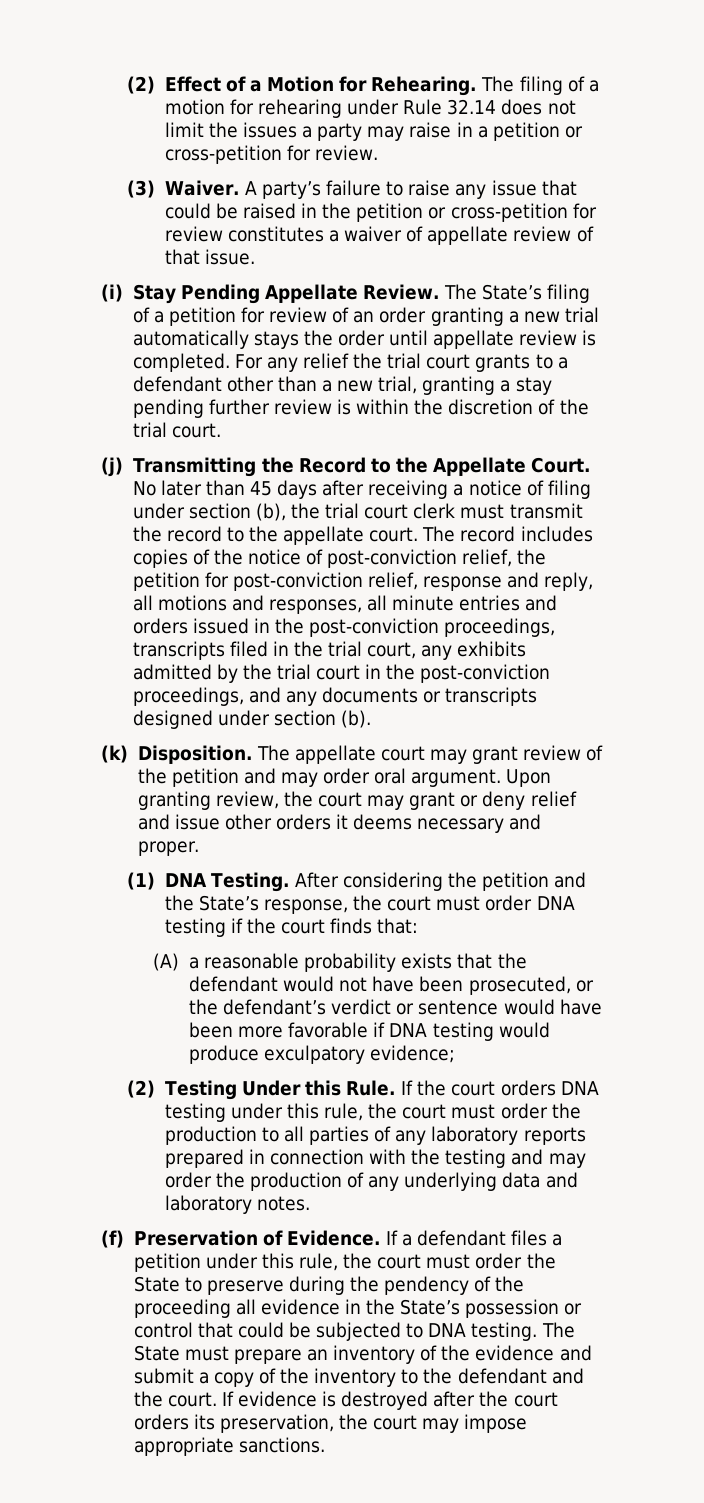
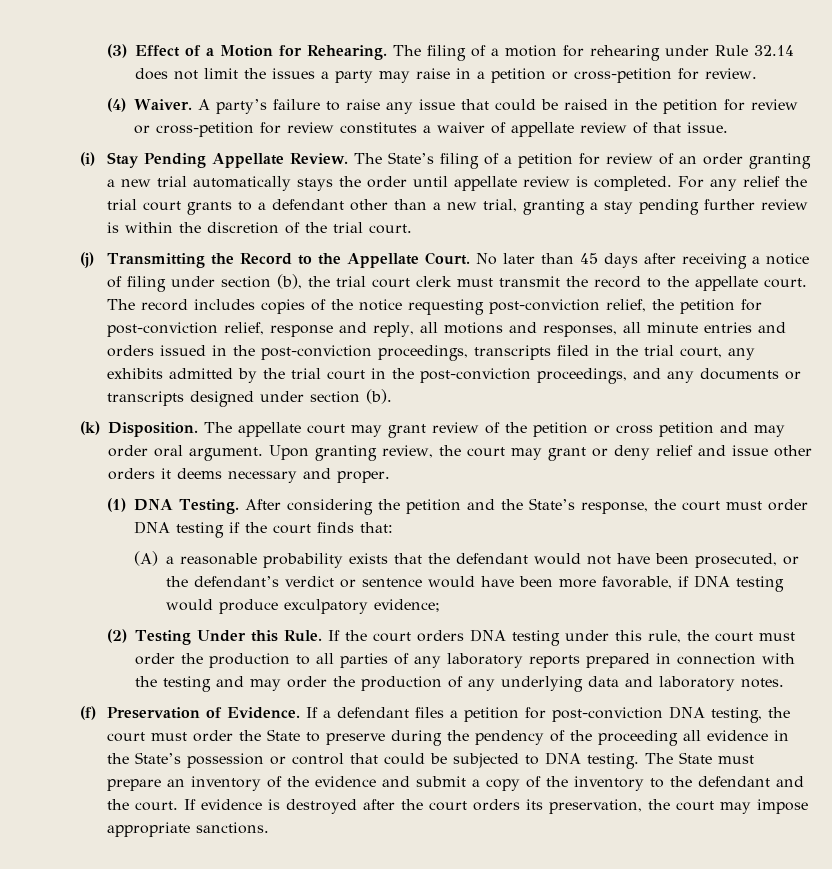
[127,76,156,94] (2) -> [107,44,128,58] (3)
[127,180,156,198] (3) -> [107,98,127,112] (4)
(424, 212) none -> [724,99,799,111] for review
[306,549,324,565] of -> [408,299,485,315] requesting
(239, 777) none -> [594,422,714,437] or cross petition
[288,1022,369,1038] favorable -> [602,576,673,589] favorable,
[205,1253,338,1271] under this rule, -> [525,706,763,723] for post-conviction DNA testing,

